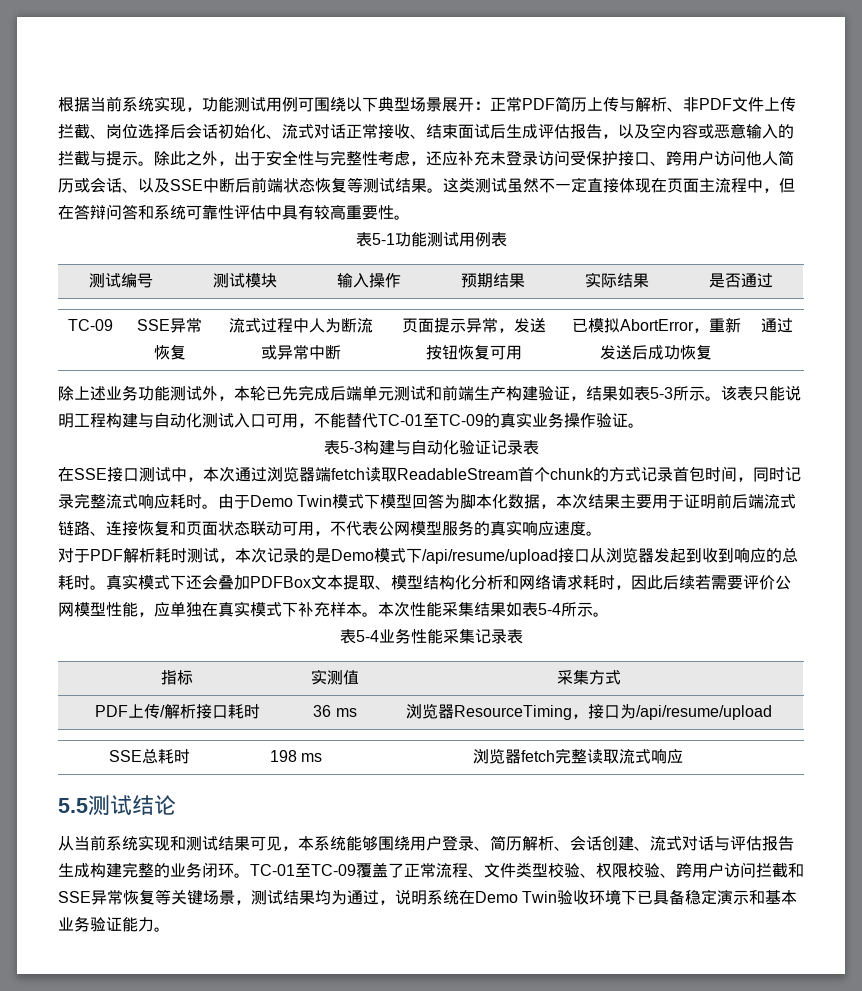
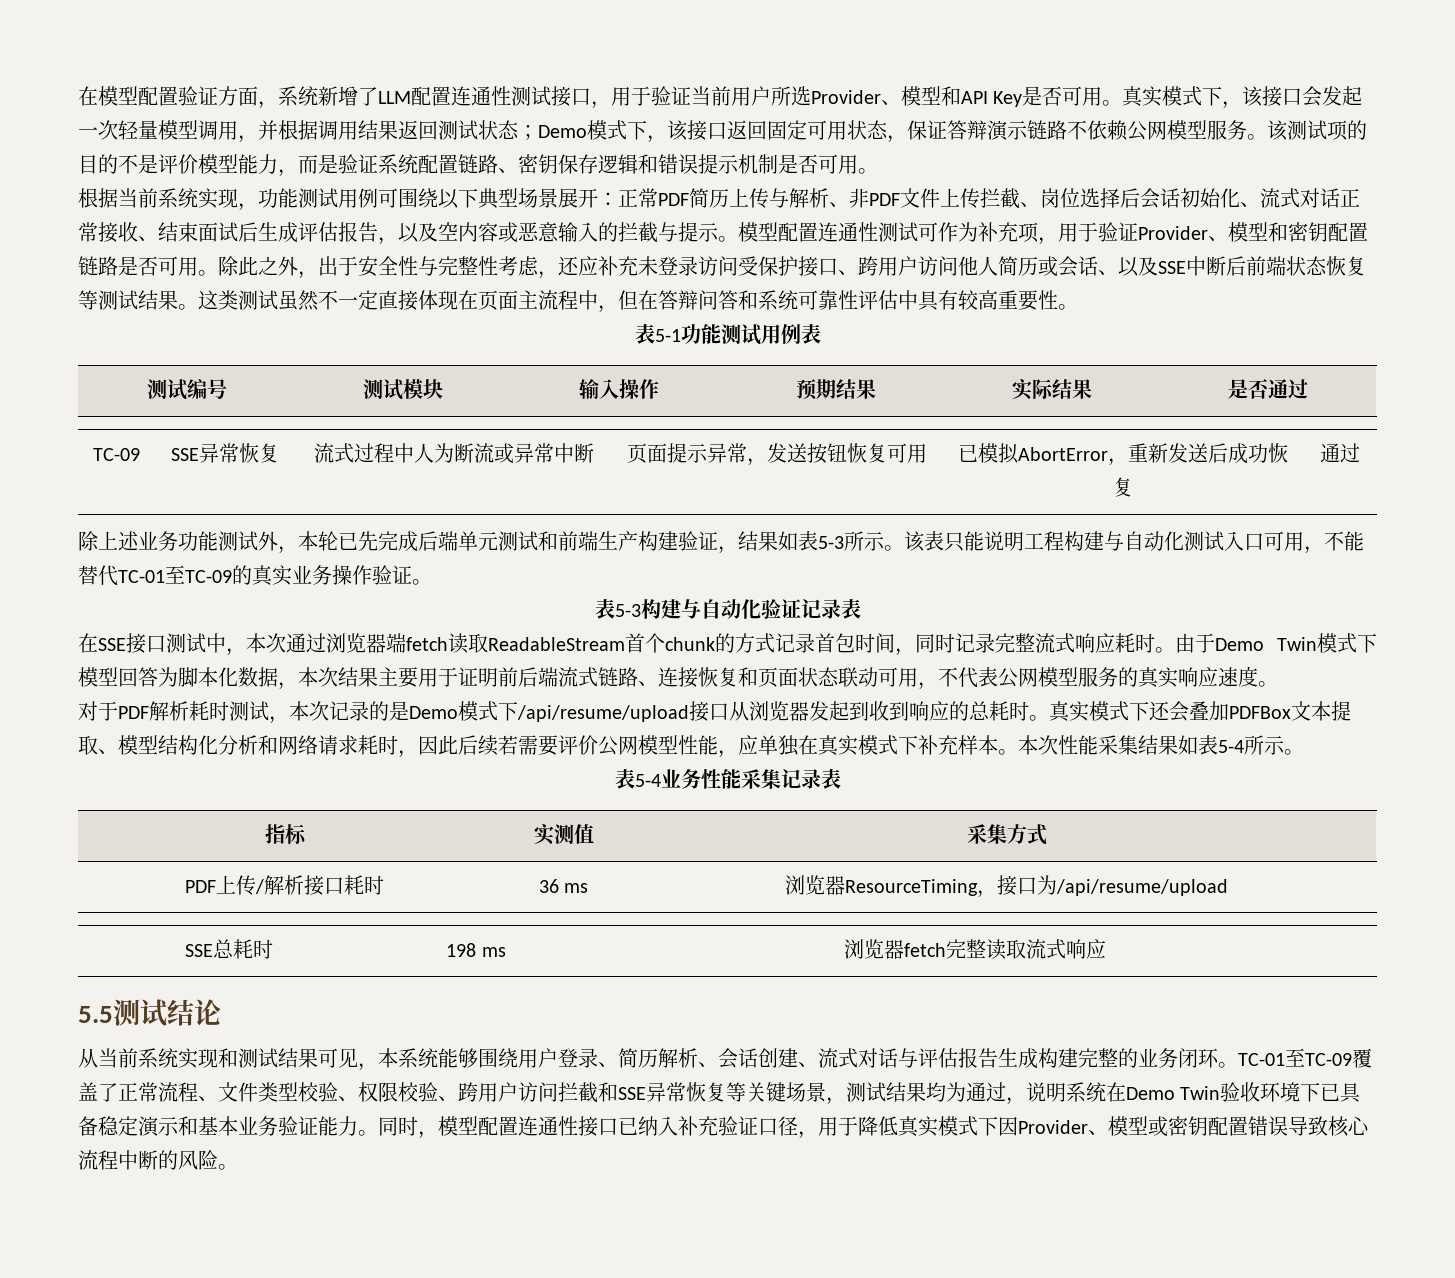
(58, 104) none -> [78,86,1363,109] [78,120,1367,143] [78,154,878,177] 在模型配置验证方面，系统新增了LLM配置连通性测试接口，用于验证当前用户所选Provider、模型和API Key是否可用。真实模式下，该接口会发起一次轻量模型调用，并根据调用结果返回测试状态；Demo模式下，该接口返回固定可用状态，保证答辩演示链路不依赖公网模型服务。该测试项的目的不是评价模型能力，而是验证系统配置链路、密钥保存逻辑和错误提示机制是否可用。 //
(154, 163) none -> [738,222,1368,245] [78,256,218,276] 模型配置连通性测试可作为补充项，用于验证Provider、模型和密钥配置链路是否可用。
(170, 929) none -> [378,1116,1370,1139] [78,1150,238,1170] 同时，模型配置连通性接口已纳入补充验证口径，用于降低真实模式下因Provider、模型或密钥配置错误导致核心流程中断的风险。

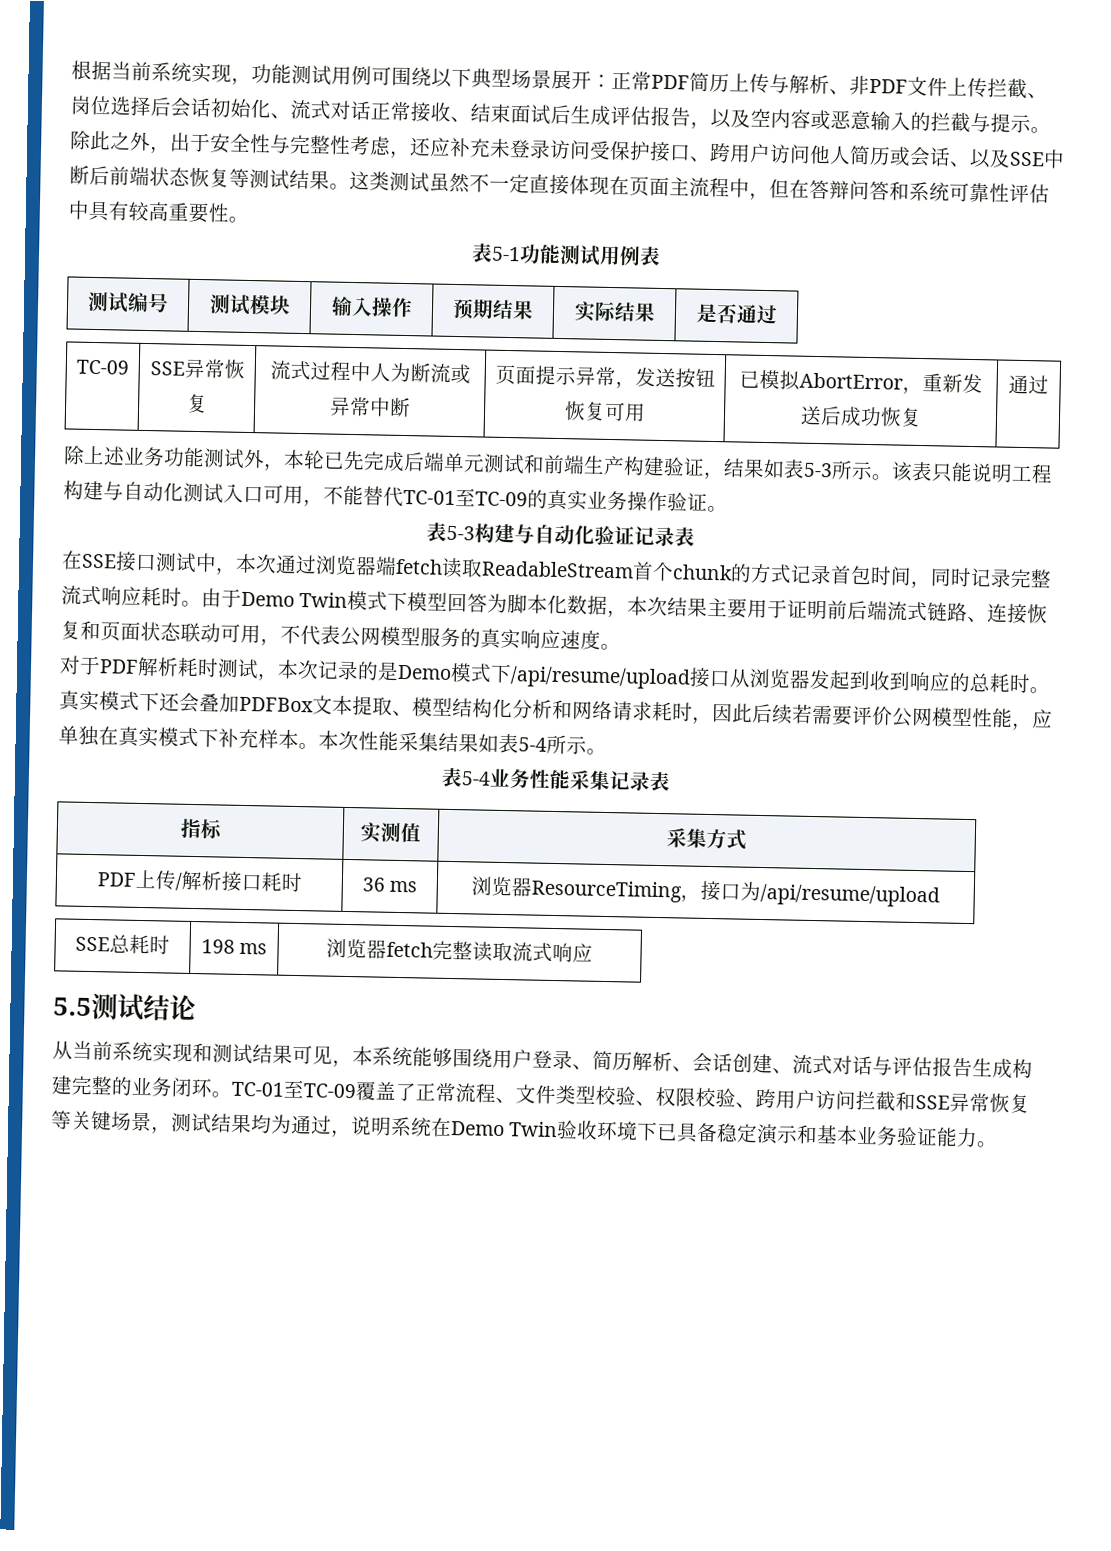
[78,86,1363,109] [78,120,1367,143] [78,154,878,177] 在模型配置验证方面，系统新增了LLM配置连通性测试接口，用于验证当前用户所选Provider、模型和API Key是否可用。真实模式下，该接口会发起一次轻量模型调用，并根据调用结果返回测试状态；Demo模式下，该接口返回固定可用状态，保证答辩演示链路不依赖公网模型服务。该测试项的目的不是评价模型能力，而是验证系统配置链路、密钥保存逻辑和错误提示机制是否可用。 // -> (71, 70) none
[738,222,1368,245] [78,256,218,276] 模型配置连通性测试可作为补充项，用于验证Provider、模型和密钥配置链路是否可用。 -> (1051, 130) none
[378,1116,1370,1139] [78,1150,238,1170] 同时，模型配置连通性接口已纳入补充验证口径，用于降低真实模式下因Provider、模型或密钥配置错误导致核心流程中断的风险。 -> (998, 1144) none

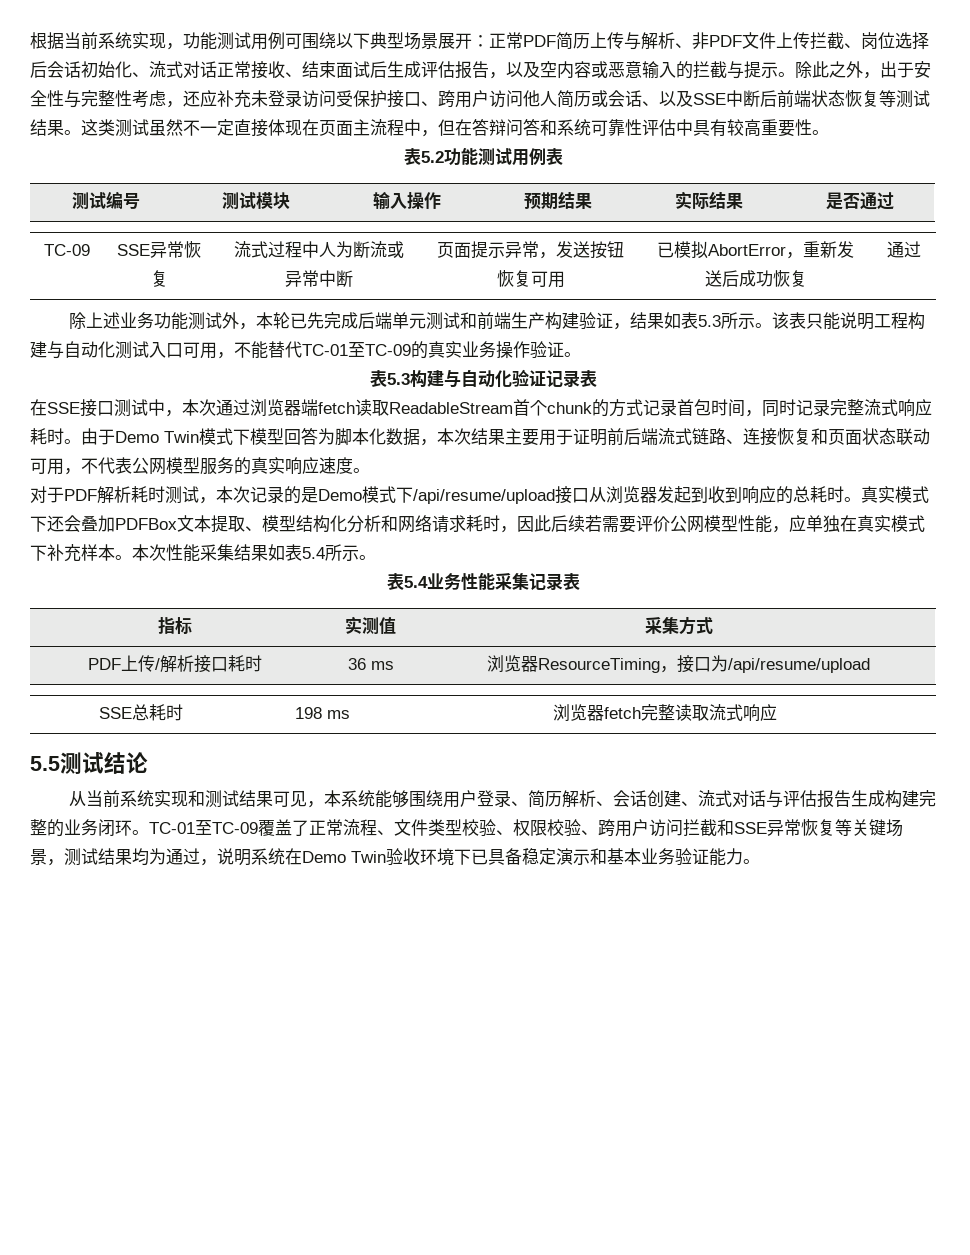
[490,246,521,262] 5-1 -> [420,151,444,163] 5.2
[803,462,833,478] 5-3 -> [697,315,721,327] 5.3
[445,525,475,541] 5-3 -> [386,373,410,385] 5.3
[518,737,547,752] 5-4 -> [302,547,325,559] 5.4
[460,771,491,786] 5-4 -> [403,576,428,588] 5.4

